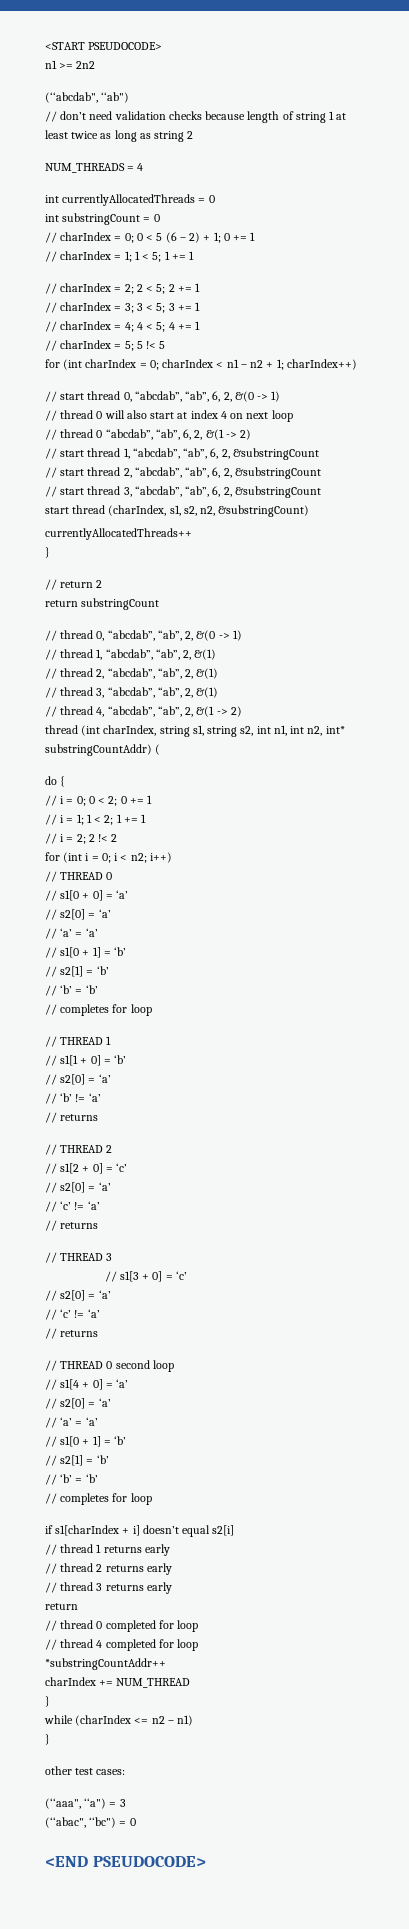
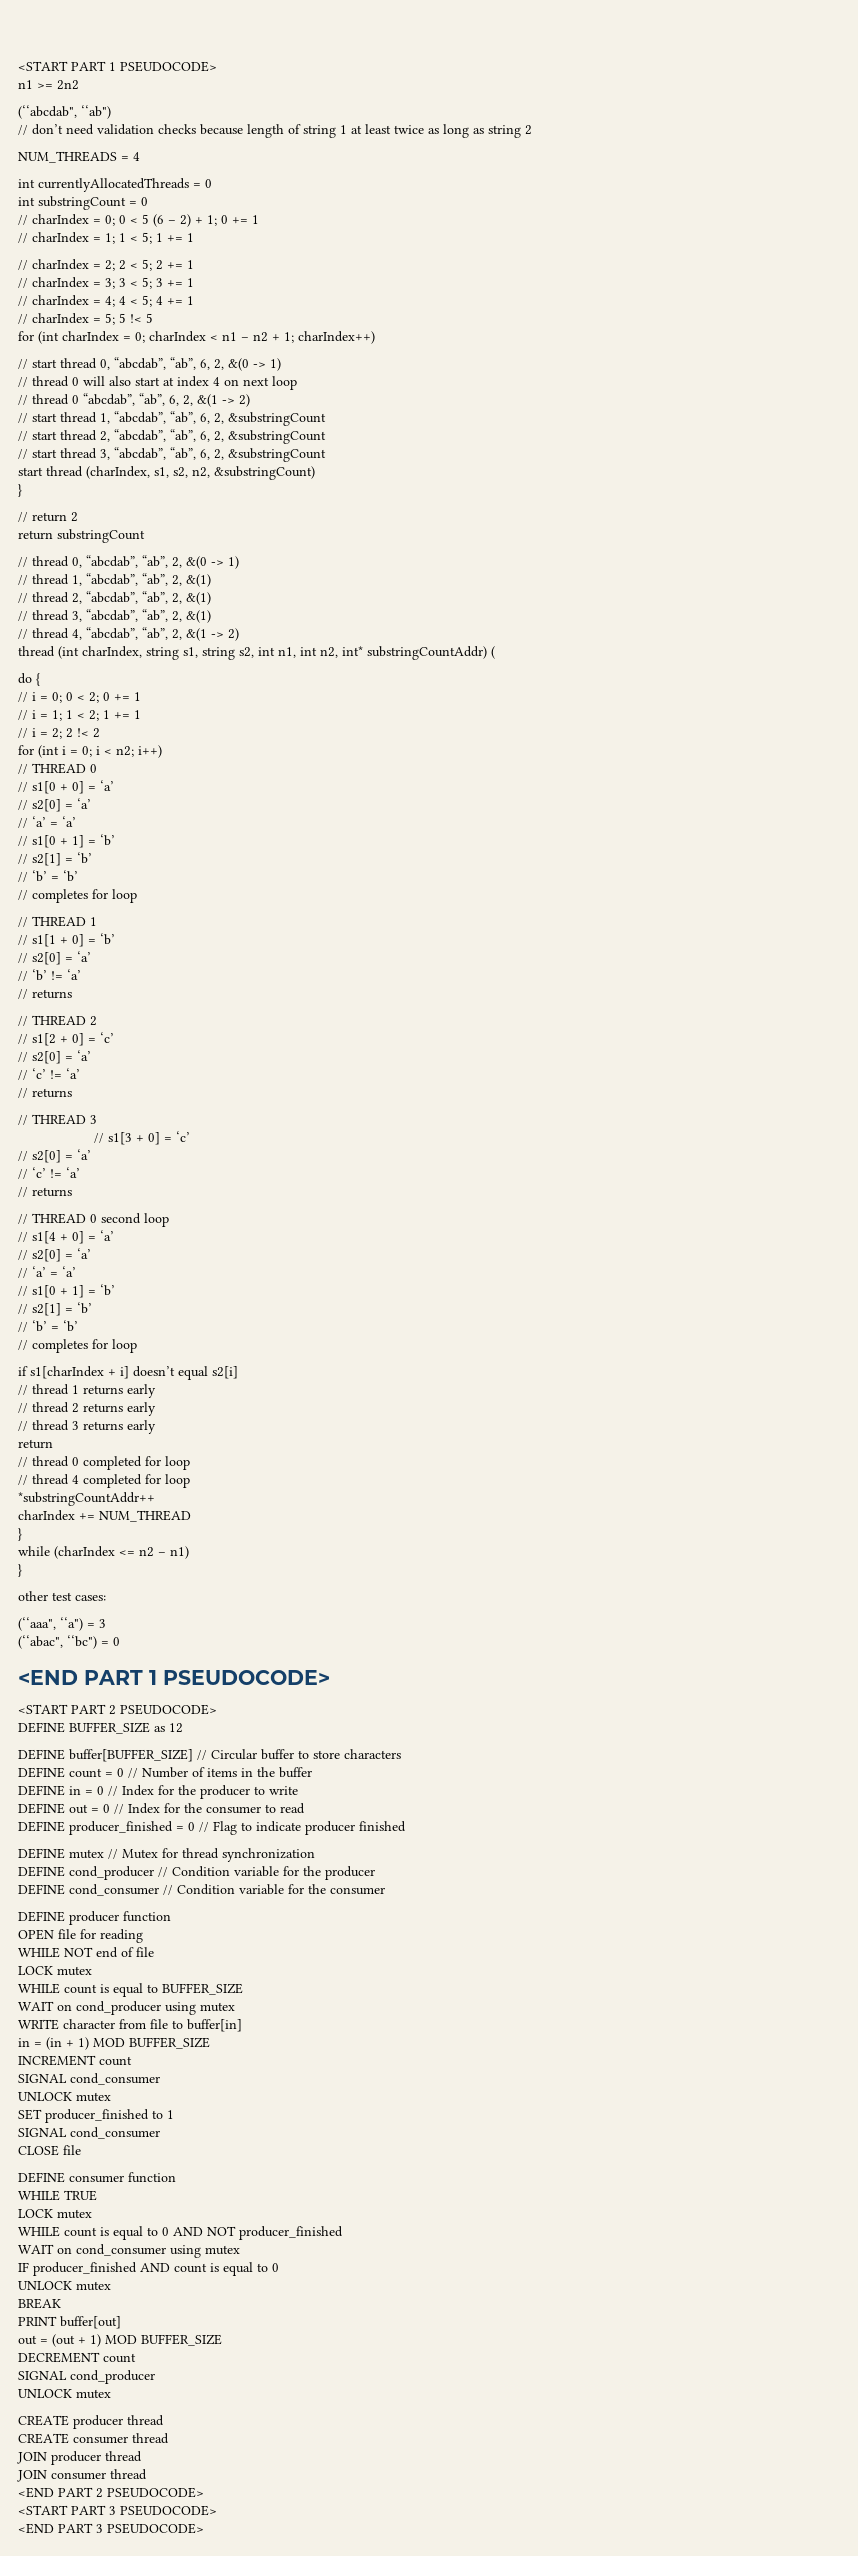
[45,42,85,50] <START -> [18,61,116,71] <START PART 1
[45,528,192,540] // currentlyAllocatedThreads++ -> (315, 473) none
[92,1856,206,1867] PSEUDOCODE> -> [84,1670,330,1685] [18,1704,217,1715] [18,1722,183,1734] [18,1749,401,1762] [18,1767,312,1778] [18,1785,298,1799] [18,1803,305,1814] [18,1821,406,1835] [18,1848,315,1862] [18,1866,375,1880] [18,1884,385,1896] [18,1911,171,1925] [18,1929,143,1943] [18,1947,154,1958] [18,1966,92,1976] [18,1983,243,1997] [18,2001,235,2015] [18,2019,242,2032] [18,2037,210,2050] [18,2055,132,2066] [18,2073,160,2085] [18,2092,111,2102] [18,2109,174,2123] [18,2127,160,2139] [18,2145,81,2156] [18,2172,176,2183] [18,2190,97,2201] [18,2209,92,2219] [18,2226,343,2240] [18,2244,240,2258] [18,2262,279,2276] [18,2281,111,2291] [18,2298,61,2309] [18,2316,121,2329] [18,2334,222,2347] [18,2352,136,2363] [18,2370,155,2384] [18,2389,111,2399] [18,2415,164,2429] [18,2433,169,2444] [17,2451,142,2465] [17,2469,147,2482] [18,2487,204,2498] [18,2505,217,2516] [18,2523,204,2534] PART 1 PSEUDOCODE> // <START PART 2 PSEUDOCODE> // DEFINE BUFFER_SIZE as 12 // DEFINE buffer[BUFFER_SIZE] // Circular buffer to store characters // DEFINE count = 0 // Number of items in the buffer // DEFINE in = 0 // Index for the producer to write // DEFINE out = 0 // Index for the consumer to read // DEFINE producer_finished = 0 // Flag to indicate producer finished // DEFINE mutex // Mutex for thread synchronization // DEFINE cond_producer // Condition variable for the producer // DEFINE cond_consumer // Condition variable for the consumer // DEFINE producer function // OPEN file for reading // WHILE NOT end of file // LOCK mutex // WHILE count is equal to BUFFER_SIZE // WAIT on cond_producer using mutex // WRITE character from file to buffer[in] // in = (in + 1) MOD BUFFER_SIZE // INCREMENT count // SIGNAL cond_consumer // UNLOCK mutex // SET producer_finished to 1 // SIGNAL cond_consumer // CLOSE file // DEFINE consumer function // WHILE TRUE // LOCK mutex // WHILE count is equal to 0 AND NOT producer_finished // WAIT on cond_consumer using mutex // IF producer_finished AND count is equal to 0 // UNLOCK mutex // BREAK // PRINT buffer[out] // out = (out + 1) MOD BUFFER_SIZE // DECREMENT count // SIGNAL cond_producer // UNLOCK mutex // CREATE producer thread // CREATE consumer thread // JOIN producer thread // JOIN consumer thread // <END PART 2 PSEUDOCODE> // <START PART 3 PSEUDOCODE> // <END PART 3 PSEUDOCODE>

